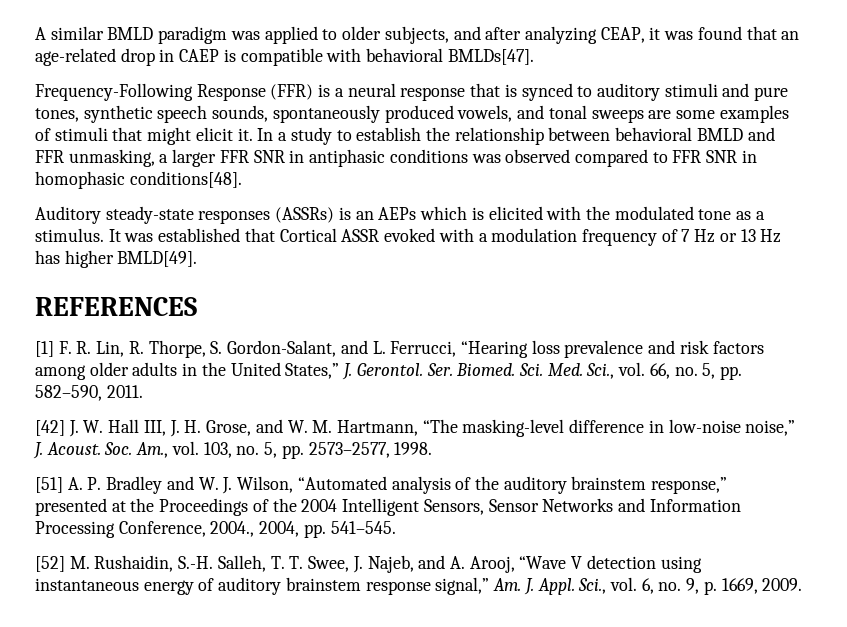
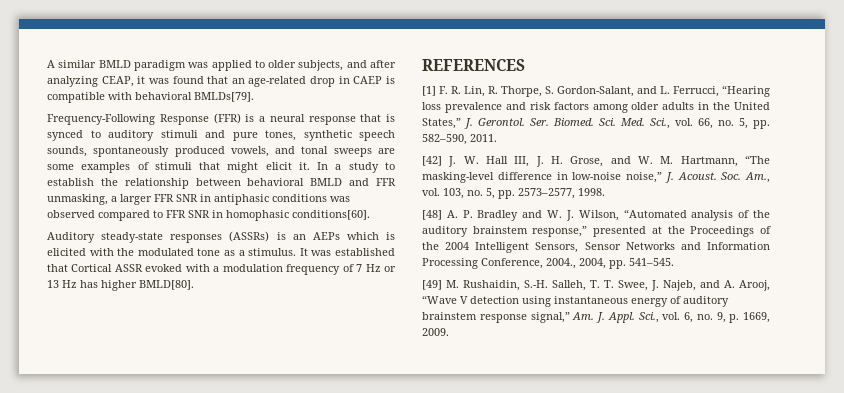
[447,49,534,65] BMLDs[47]. -> [194,92,254,102] BMLDs[79].
[129,171,242,188] conditions[48]. -> [292,210,370,220] conditions[60].
[117,251,198,267] BMLD[49]. -> [139,280,194,290] BMLD[80].
[35,477,63,493] [51] -> [422,210,442,220] [48]
[35,556,65,572] [52] -> [422,280,442,290] [49]

